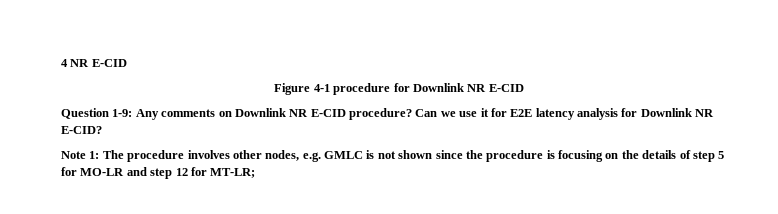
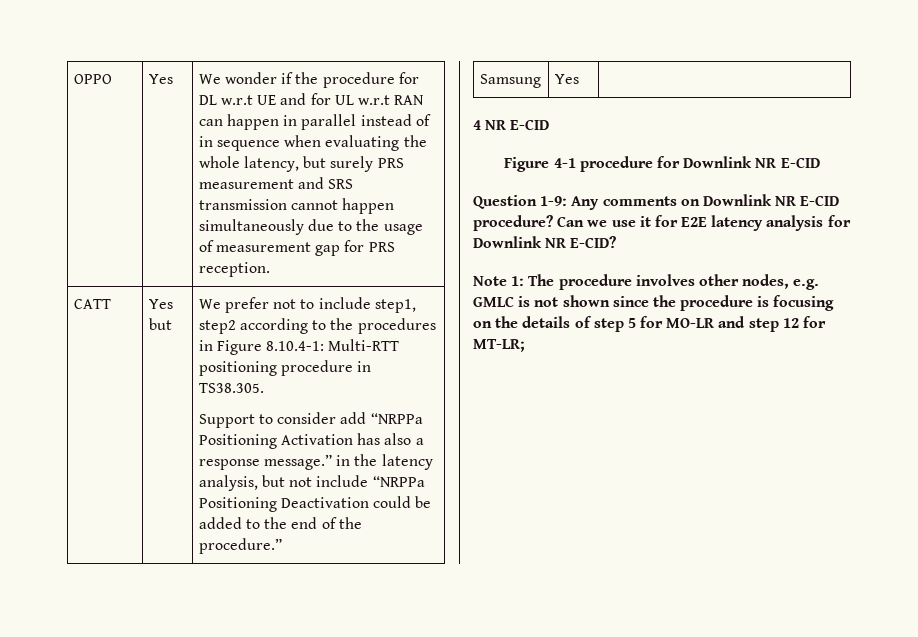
(61, 63) none -> [73,74,112,84] [148,74,173,84] [198,72,419,88] [198,93,425,105] [198,114,431,130] [198,135,427,151] [198,156,404,172] [198,177,354,189] [198,198,395,214] [198,219,423,235] [198,240,395,256] [198,262,270,277] [73,299,111,309] [148,299,173,309] [148,318,172,330] [198,297,416,313] [198,318,436,334] [198,339,400,355] [198,360,372,376] [198,383,264,393] [198,412,423,428] [198,433,424,449] [198,454,433,470] [198,475,425,491] [198,496,432,512] [198,517,362,529] [198,538,282,554] [479,74,541,88] [554,74,579,84] OPPO | Yes | We wonder if the procedure for DL w.r.t UE and for UL w.r.t RAN can happen in parallel instead of in sequence when evaluating the whole latency, but surely PRS measurement and SRS transmission cannot happen simultaneously due to the usage of measurement gap for PRS reception. // CATT | Yes but | We prefer not to include step1, step2 according to the procedures in Figure 8.10.4-1: Multi-RTT positioning procedure in TS38.305. // Support to consider add “NRPPa Positioning Activation has also a response message.” in the latency analysis, but not include “NRPPa Positioning Deactivation could be added to the end of the procedure.” // Samsung | Yes | //

